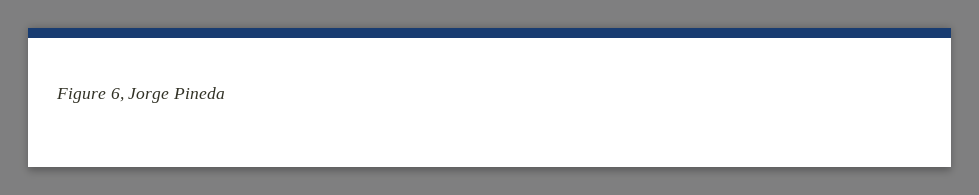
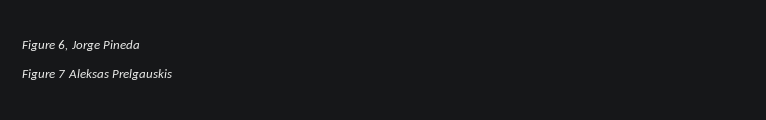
(226, 93) none -> [22,69,173,80] // Figure 7 Aleksas Prelgauskis

